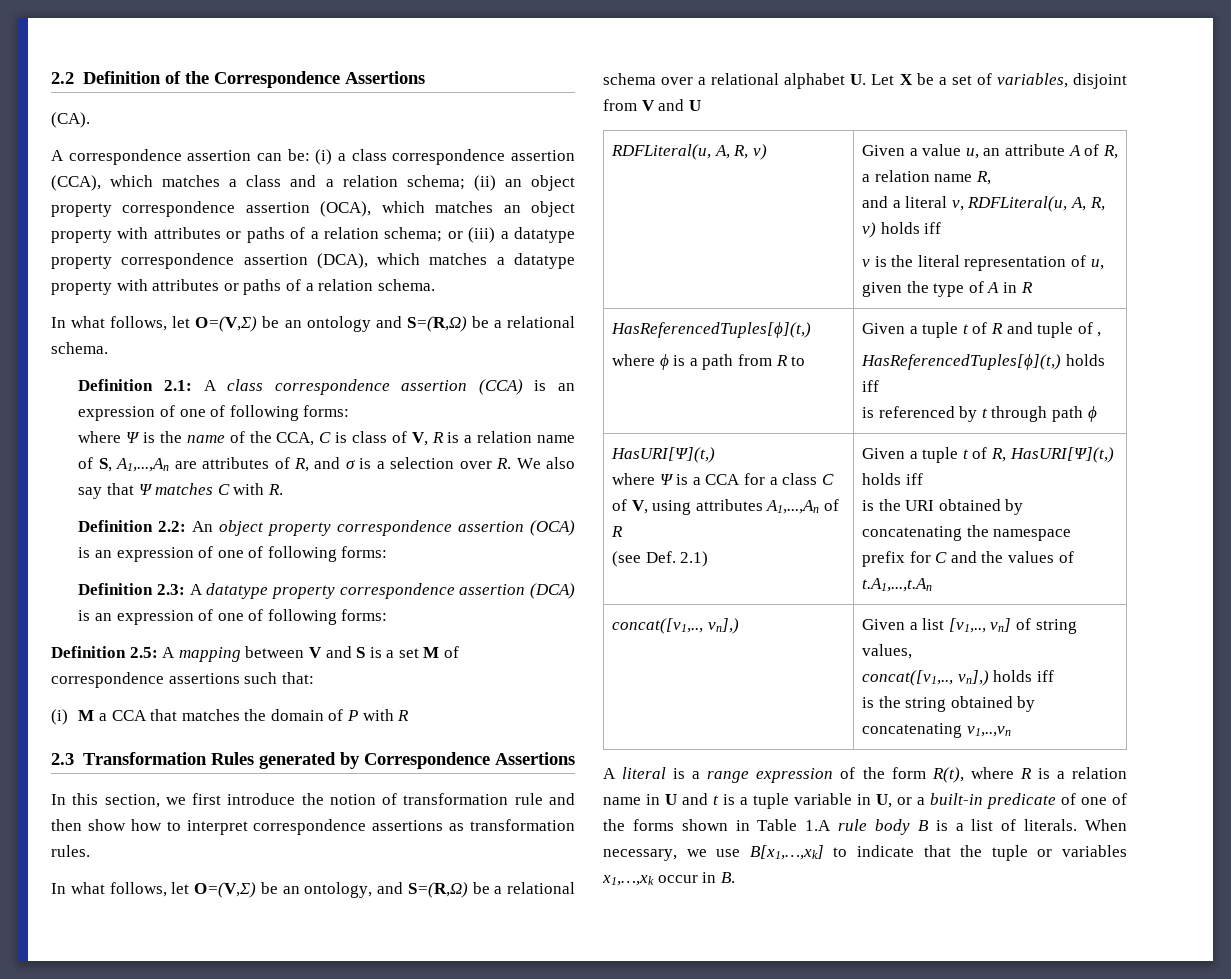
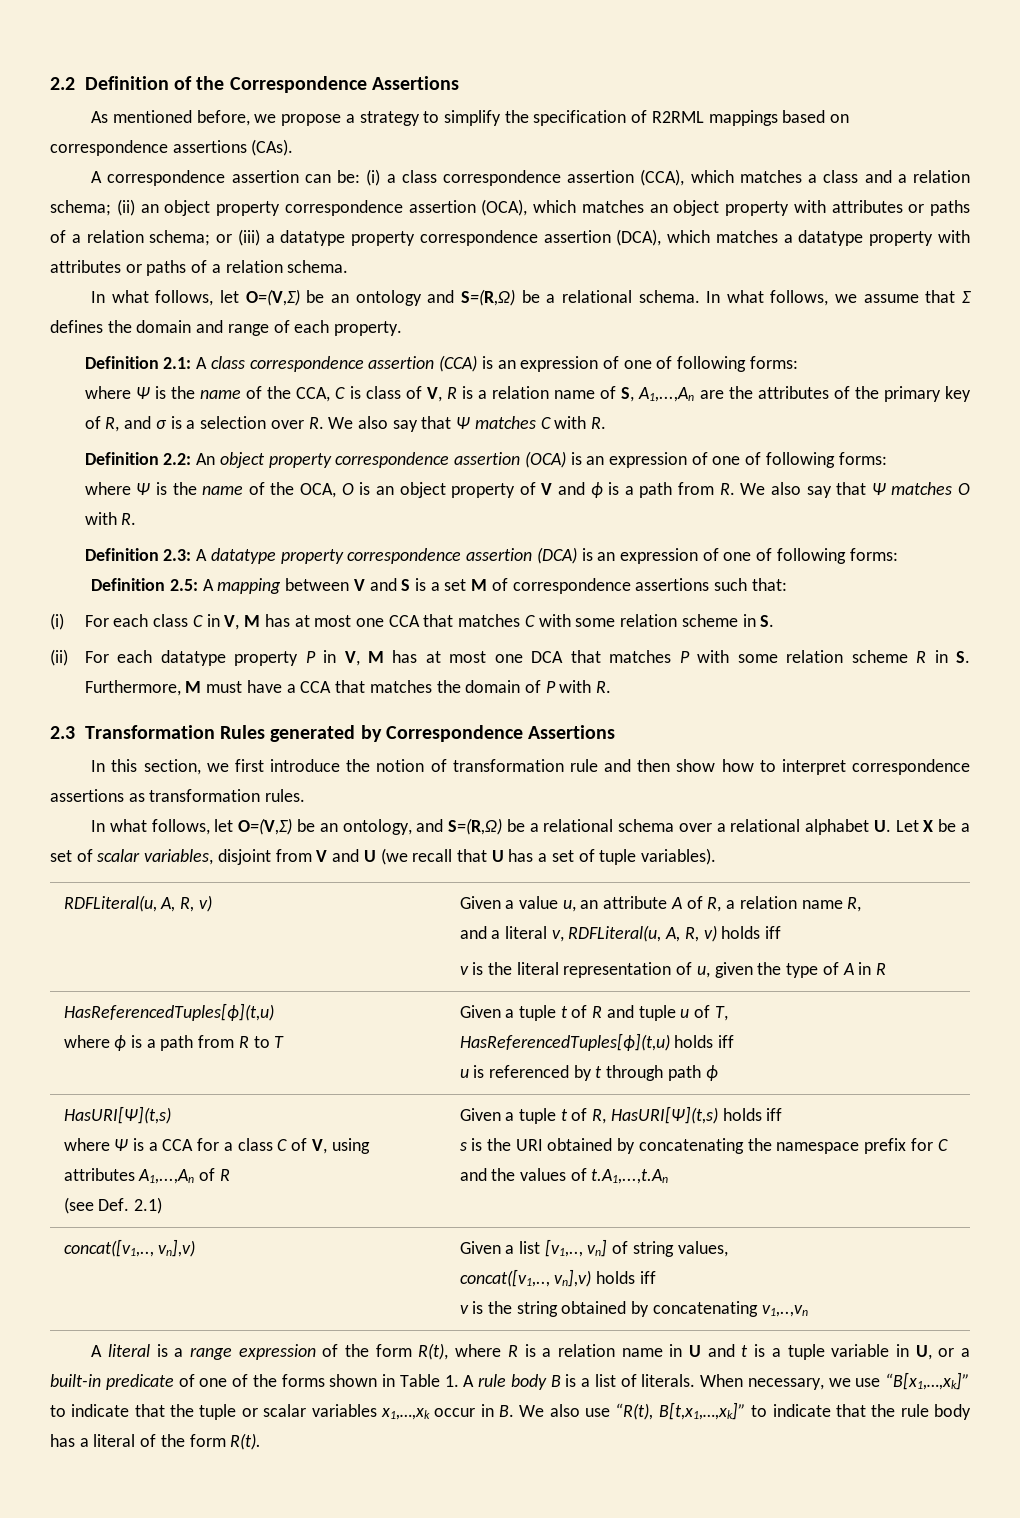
[51,112,90,128] (CA). -> [91,110,850,126] [50,139,294,156] As mentioned before, we propose a strategy to simplify the specification of R2RML mappings based on correspondence assertions (CAs).
(108, 348) none -> [706,290,971,306] [50,320,403,336] In what follows, we assume that Σ defines the domain and range of each property.
(197, 465) none -> [728,386,753,399] the
(290, 463) none -> [854,386,972,402] [84,416,101,429] the primary key of
(388, 552) none -> [84,482,971,498] [84,512,137,525] // where Ψ is the name of the OCA, O is an object property of V and ϕ is a path from R. We also say that Ψ matches O with R.
[78,710,95,721] M -> [84,614,775,630] [50,649,971,666] [84,680,282,696] For each class C in V, M has at most one CCA that matches C with some relation scheme in S. // (ii) For each datatype property P in V, M has at most one DCA that matches P with some relation scheme R in S. Furthermore, M must have
[397,710,410,721] R -> [596,681,612,693] R.
(992, 79) none -> [97,849,141,862] scalar
(701, 105) none -> [380,848,717,865] (we recall that U has a set of tuple variables).
[611,322,812,338] HasReferencedTuples[ϕ](t,) -> [63,1003,274,1021] HasReferencedTuples[ϕ](t,u)
(806, 361) none -> [274,1036,285,1048] T
[1077,322,1102,337] [861,354,1105,370] [862,380,880,392] of , // HasReferencedTuples[ϕ](t,) holds iff // -> [680,1005,728,1021] [459,1033,735,1051] [459,1069,469,1078] u of T, // HasReferencedTuples[ϕ](t,u) holds iff // u
[611,447,716,463] HasURI[Ψ](t,) -> [63,1106,171,1124] HasURI[Ψ](t,s)
[1009,447,1114,463] [862,473,923,485] HasURI[Ψ](t,) holds iff // -> [610,1106,783,1124] [459,1142,467,1151] HasURI[Ψ](t,s) holds iff // s
[707,618,739,634] vn],) -> [158,1239,196,1257] vn],v)
[957,670,1054,686] vn],) holds iff // -> [554,1269,656,1287] [459,1305,469,1314] vn],v) holds iff // v
[805,820,832,831] 1.A -> [444,1375,475,1387] 1. A
[749,845,824,860] B[x1,…,xk] -> [885,1372,970,1390] “B[x1,…,xk]”
(1053, 853) none -> [263,1404,307,1417] scalar
(735, 877) none -> [519,1402,972,1420] [50,1433,262,1450] We also use “R(t), B[t,x1,…,xk]” to indicate that the rule body has a literal of the form R(t).

